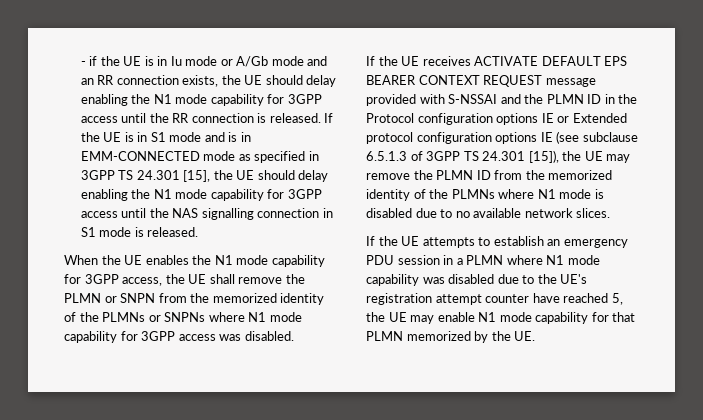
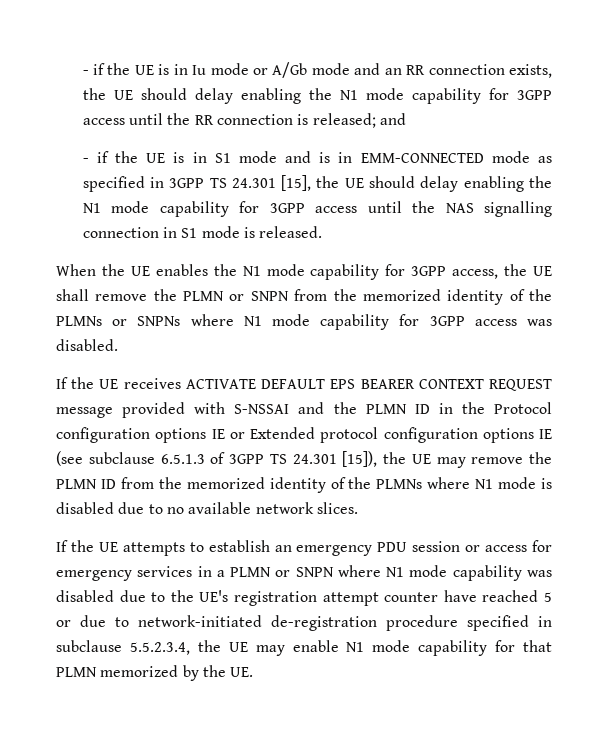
[269,113,334,123] released. If -> [312,113,406,128] [82,151,109,163] released; and // - if
(440, 260) none -> [465,540,552,552] [56,566,193,581] or access for emergency services
(504, 260) none -> [275,567,334,577] or SNPN
[611,293,623,305] 5, -> [544,592,553,602] [56,615,552,631] [56,640,190,655] 5 or due to network-initiated de-registration procedure specified in subclause 5.5.2.3.4,

